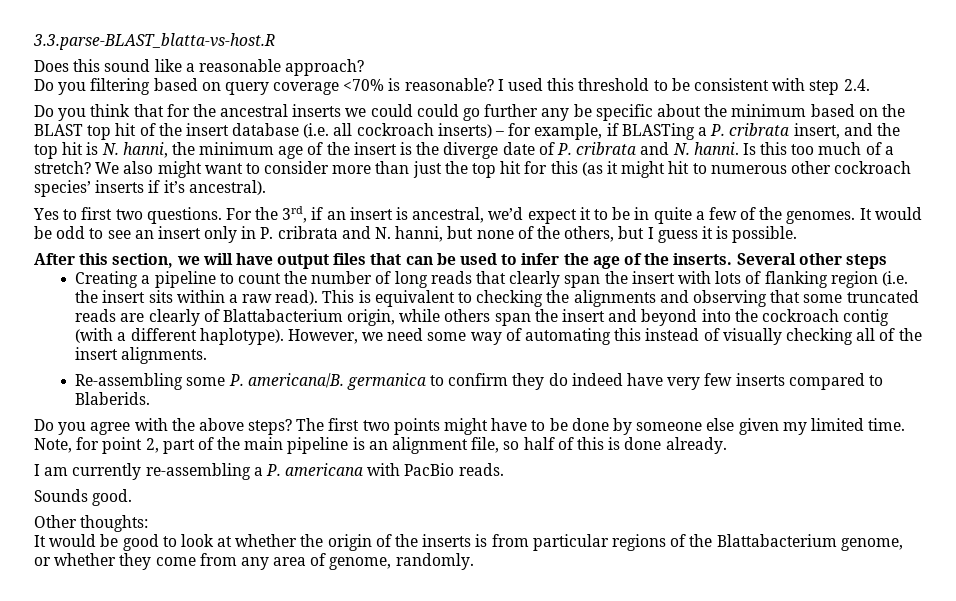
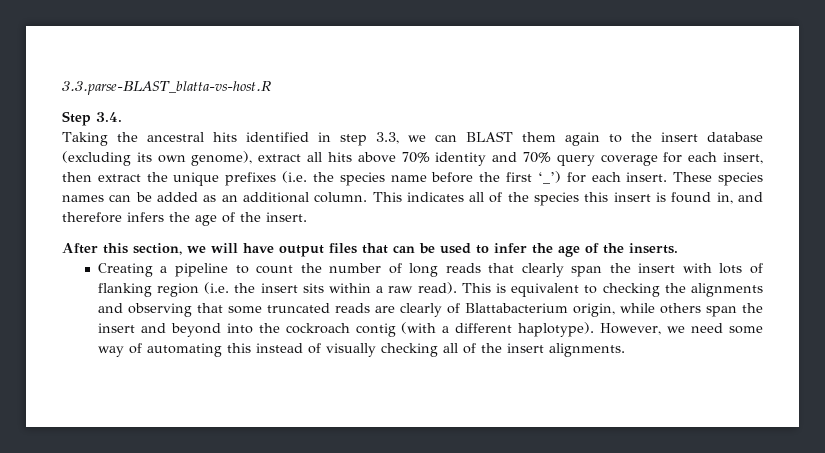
[34,59,365,76] [34,78,870,95] [34,104,905,121] [34,123,900,140] [34,142,894,159] [34,161,912,178] [34,180,266,197] [33,206,922,224] [34,226,798,243] Does this sound like a reasonable approach? // Do you filtering based on query coverage <70% is reasonable? I used this threshold to be consistent with step 2.4. // Do you think that for the ancestral inserts we could could go further any be specific about the minimum based on the BLAST top hit of the insert database (i.e. all cockroach inserts) – for example, if BLASTing a P. cribrata insert, and the top hit is N. hanni, the minimum age of the insert is the diverge date of P. cribrata and N. hanni. Is this too much of a stretch? We also might want to consider more than just the top hit for this (as it might hit to numerous other cockroach species’ inserts if it’s ancestral). // Yes to first two questions. For the 3rd, if an insert is ancestral, we’d expect it to be in quite a few of the genomes. It would be odd to see an insert only in P. cribrata and N. hanni, but none of the others, but I guess it is possible. -> [62,111,122,126] [62,131,763,146] [62,151,763,166] [62,171,763,186] [62,192,763,206] [62,212,307,226] Step 3.4. // Taking the ancestral hits identified in step 3.3, we can BLAST them again to the insert database (excluding its own genome), extract all hits above 70% identity and 70% query coverage for each insert, then extract the unique prefixes (i.e. the species name before the first ‘_’) for each insert. These species names can be added as an additional column. This indicates all of the species this insert is found in, and therefore infers the age of the insert.
[736,253,887,269] Several other steps -> (678, 248) none
[75,373,883,390] [75,392,151,405] [34,418,906,435] [34,437,727,454] [34,463,504,480] [34,489,133,506] [34,515,149,532] [34,534,903,551] [34,553,474,570] // Re-assembling some P. americana/B. germanica to confirm they do indeed have very few inserts compared to Blaberids. // Do you agree with the above steps? The first two points might have to be done by someone else given my limited time. Note, for point 2, part of the main pipeline is an alignment file, so half of this is done already. // I am currently re-assembling a P. americana with PacBio reads. // Sounds good. // Other thoughts: // It would be good to look at whether the origin of the inserts is from particular regions of the Blattabacterium genome, or whether they come from any area of genome, randomly. -> (625, 350) none

